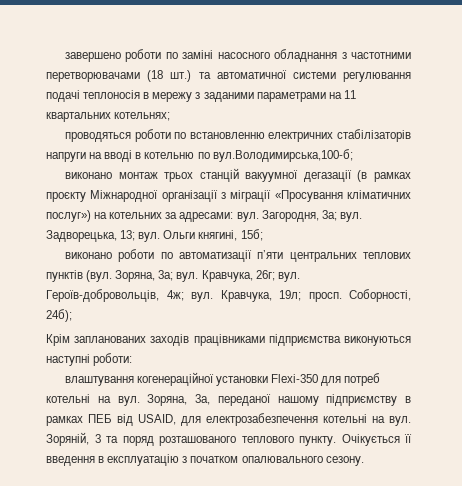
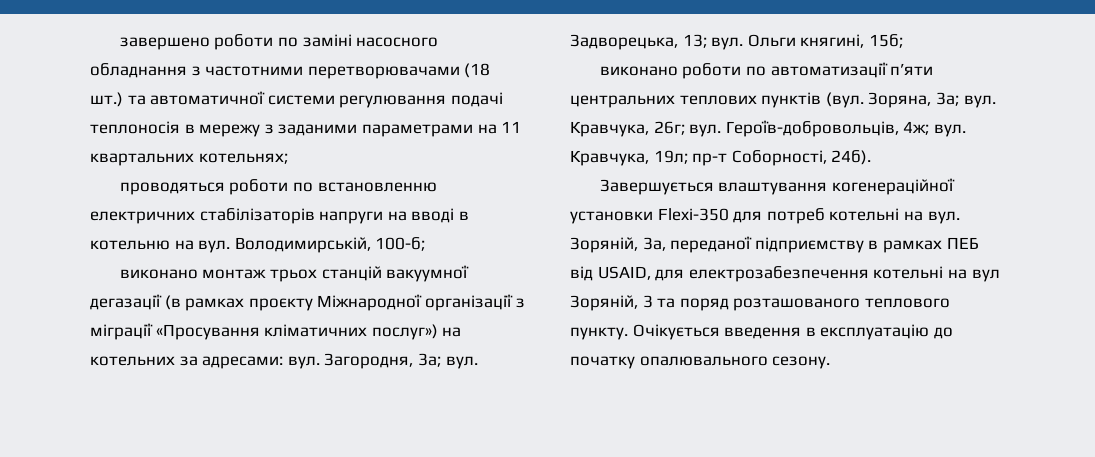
[197,149,353,162] по вул.Володимирська,100-б; -> [174,237,426,253] на вул. Володимирській, 100-б;
[308,289,411,302] [46,309,72,322] [46,334,411,346] [46,353,133,366] просп. Соборності, 24б); // Крім запланованих заходів працівниками підприємства виконуються наступні роботи: // -> [692,150,872,166] [599,179,714,195] пр-т Соборності, 24б). // Завершується
[147,394,188,406] Зоряна, -> [570,237,638,253] Зоряній,
[277,396,319,406] нашому -> (753, 244) none
[389,416,411,426] вул. -> [971,269,1000,282] вул
[404,434,412,443] її -> (720, 332) none
[182,456,239,463] з початком -> [933,327,953,339] [570,356,635,369] до початку

